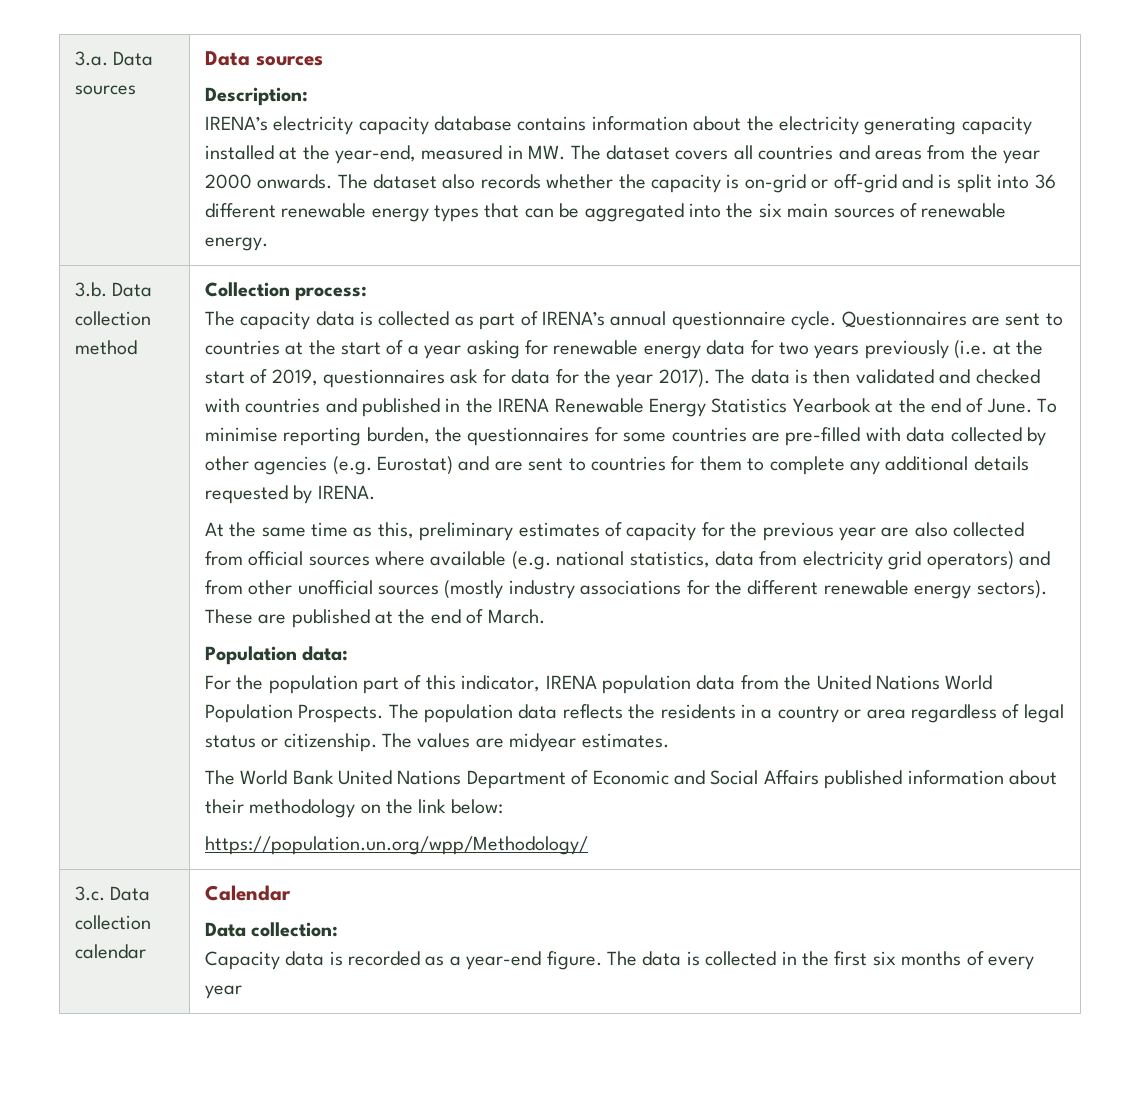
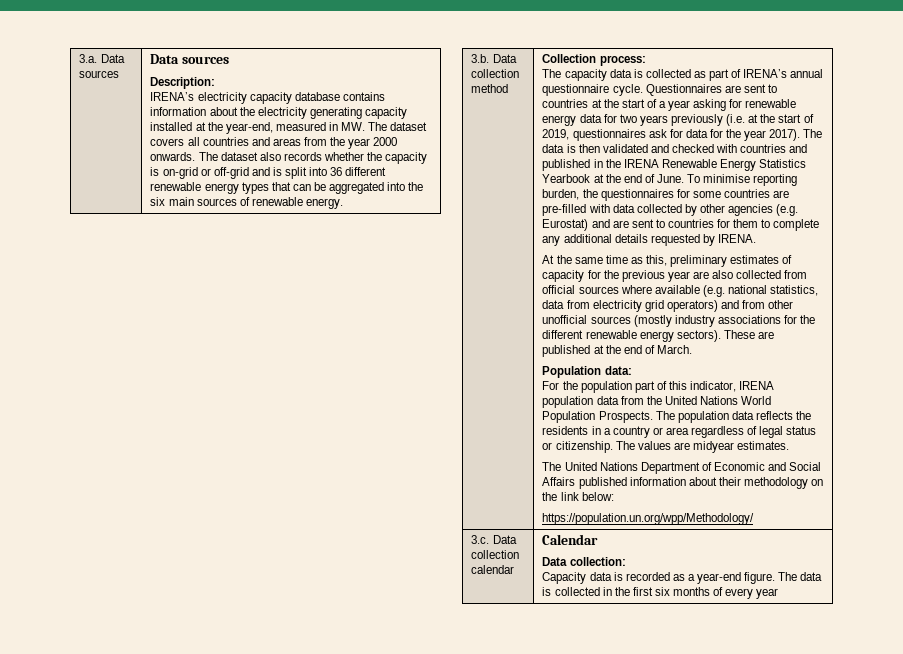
[240,770,334,785] World Bank -> (562, 466) none

